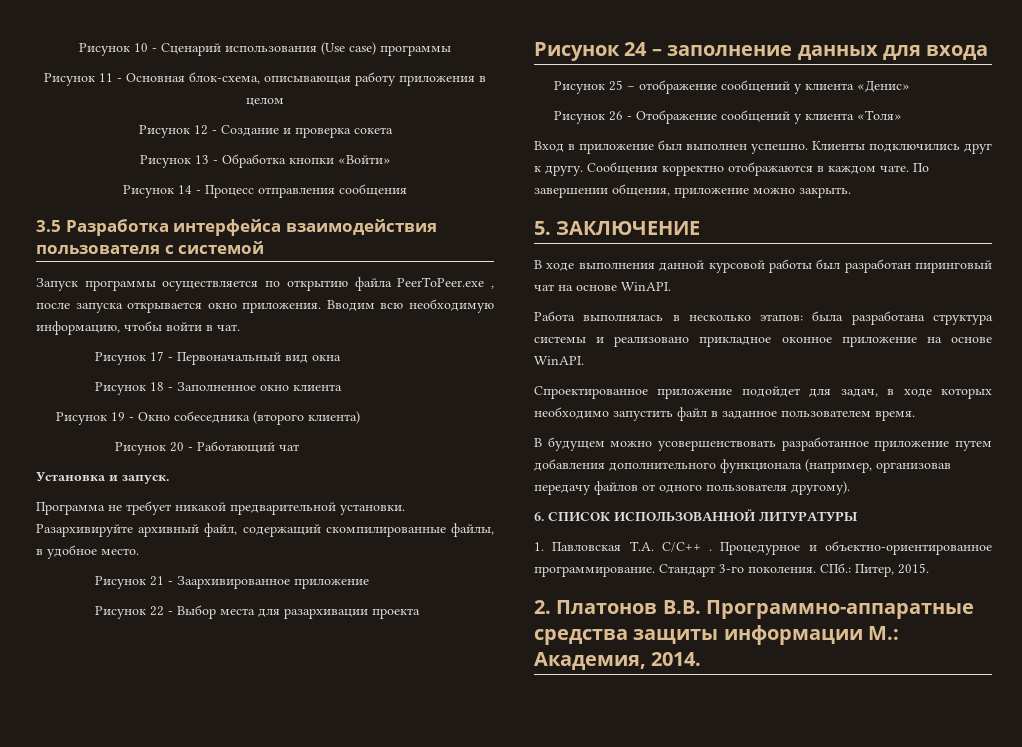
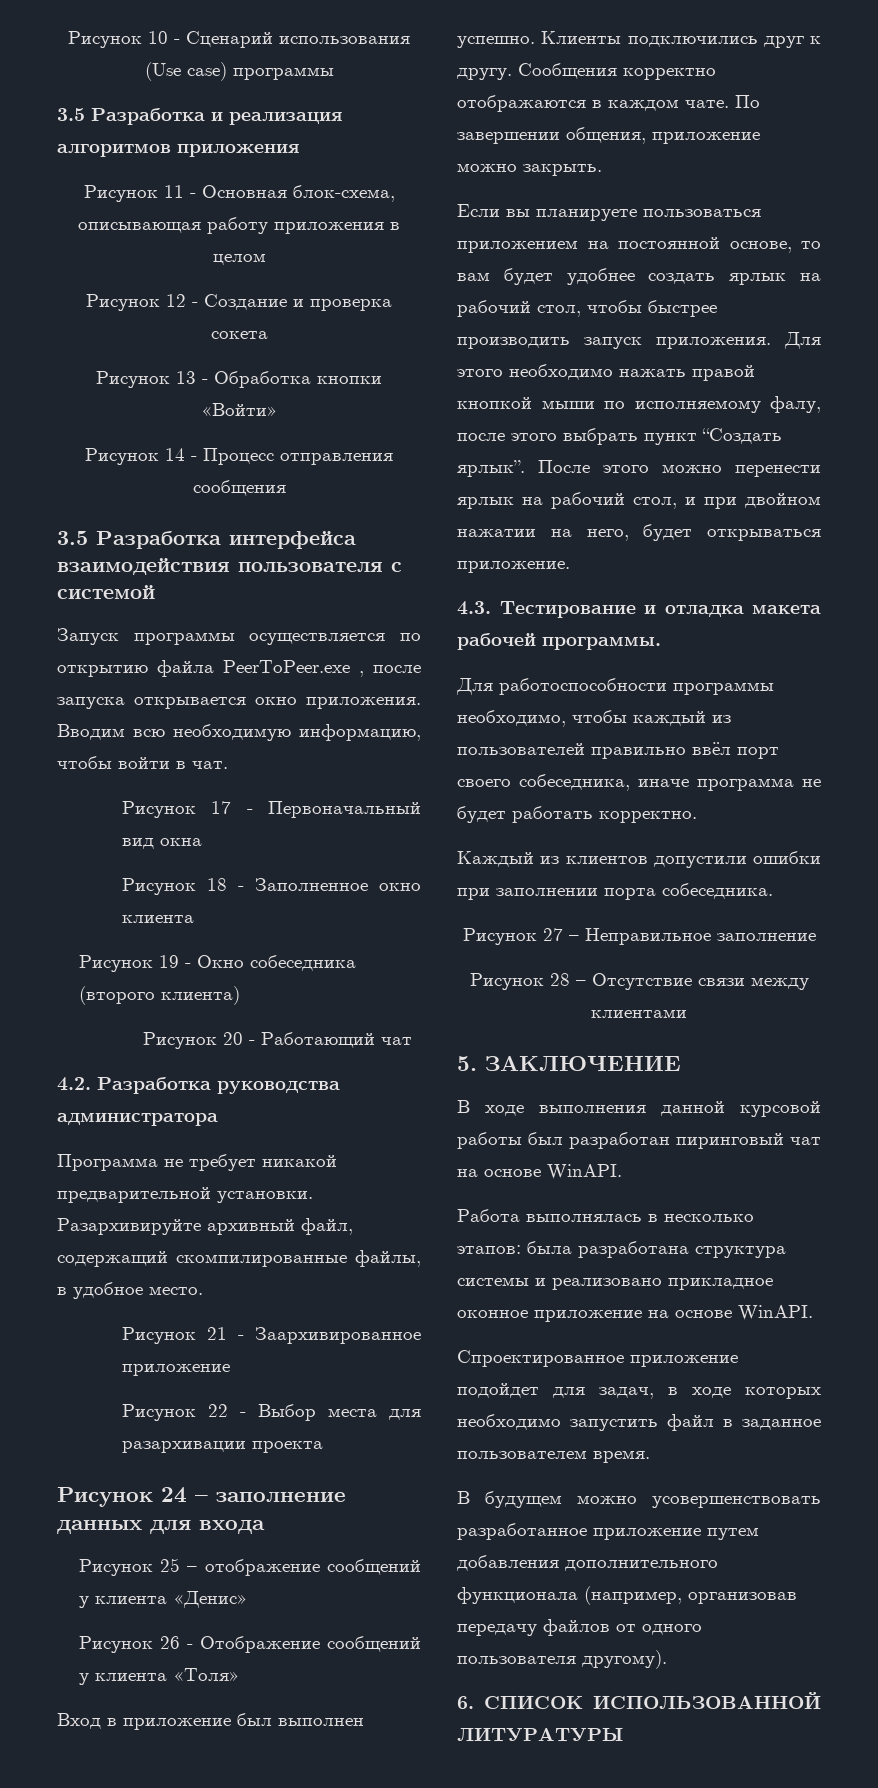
(451, 50) none -> [57,108,343,125] [57,144,300,157] // 3.5 Разработка и реализация алгоритмов приложения
[36,472,169,484] Установка и запуск. -> [57,1077,340,1094] [57,1113,218,1126] 4.2. Разработка руководства администратора
(851, 192) none -> [457,204,761,221] [457,237,821,253] [457,268,821,285] [457,300,717,317] [457,332,821,349] [457,364,755,381] [457,396,821,413] [457,428,782,445] [457,460,821,477] [457,492,821,509] [457,524,821,541] [457,561,570,573] [457,601,821,618] [457,633,661,650] [456,678,774,695] [457,710,731,727] [457,742,779,759] [457,774,821,791] [457,806,697,823] [457,851,821,868] [457,883,773,900] [462,928,816,945] [469,973,809,990] [591,1009,687,1018] // Если вы планируете пользоваться приложением на постоянной основе, то вам будет удобнее создать ярлык на рабочий стол, чтобы быстрее производить запуск приложения. Для этого необходимо нажать правой кнопкой мыши по исполняемому фалу, после этого выбрать пункт “Создать ярлык”. После этого можно перенести ярлык на рабочий стол, и при двойном нажатии на него, будет открываться приложение. // 4.3. Тестирование и отладка макета рабочей программы. // Для работоспособности программы необходимо, чтобы каждый из пользователей правильно ввёл порт своего собеседника, иначе программа не будет работать корректно. // Каждый из клиентов допустили ошибки при заполнении порта собеседника. // Рисунок 27 – Неправильное заполнение // Рисунок 28 – Отсутствие связи между клиентами
[534,541,992,555] [534,563,929,577] [534,600,975,619] [534,625,900,645] [534,652,702,670] // 1. Павловская Т.А. C/C++ . Процедурное и объектно-ориентированное программирование. Стандарт 3-го поколения. СПб.: Питер, 2015. // 2. Платонов В.В. Программно-аппаратные средства защиты информации М.: Академия, 2014. -> (623, 1734) none

